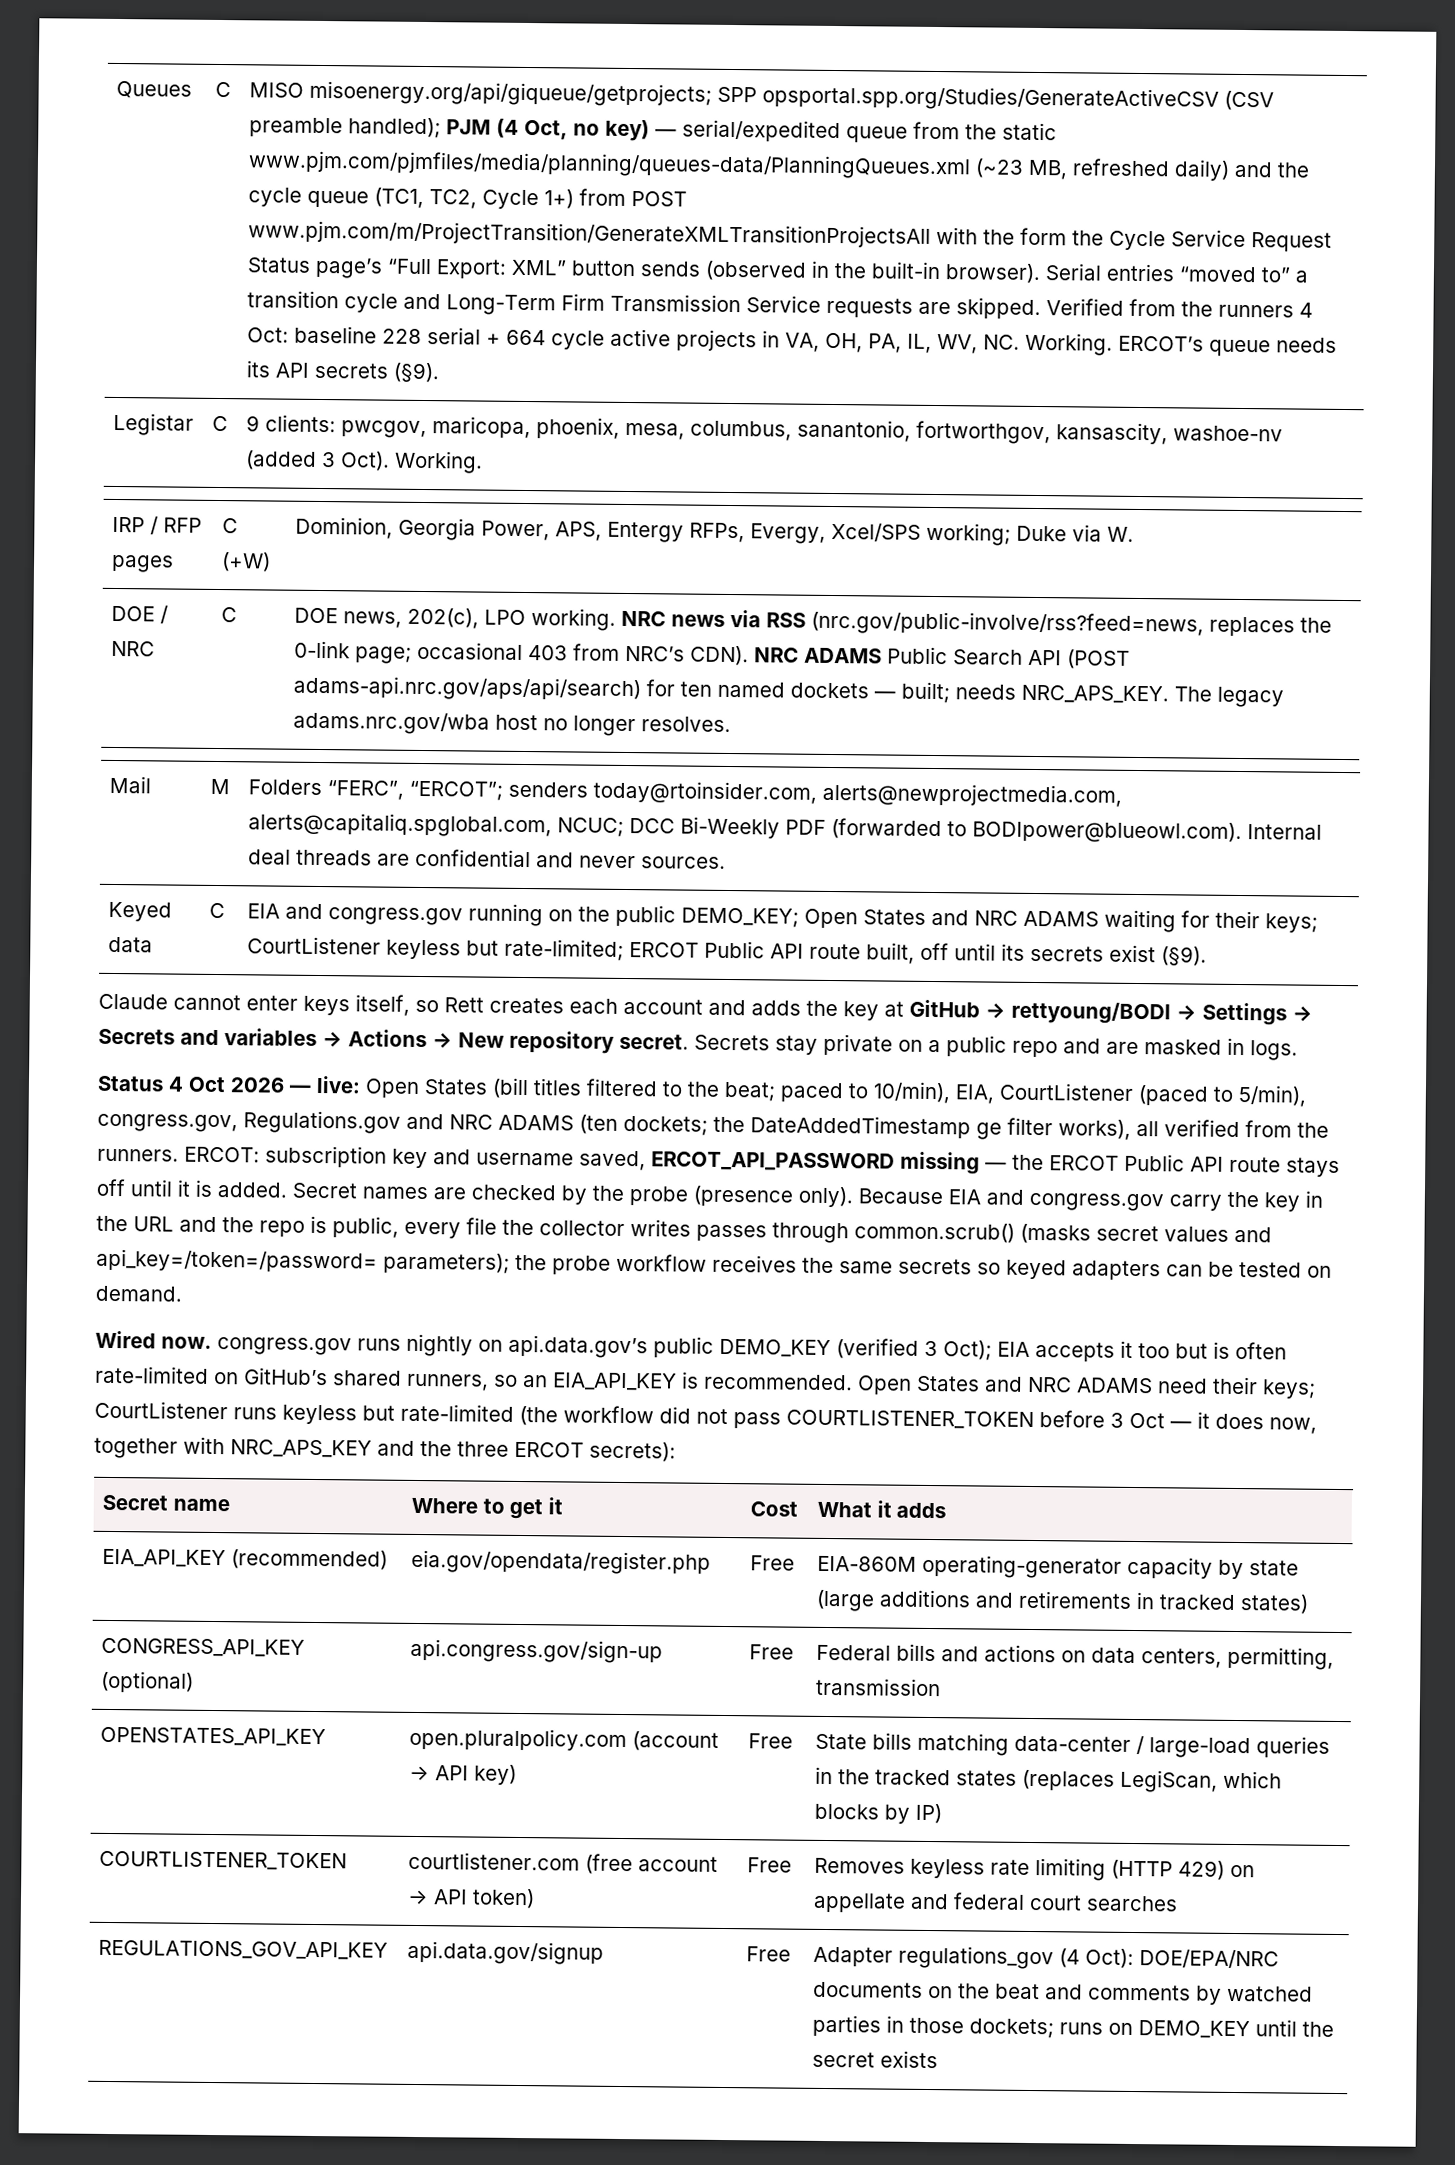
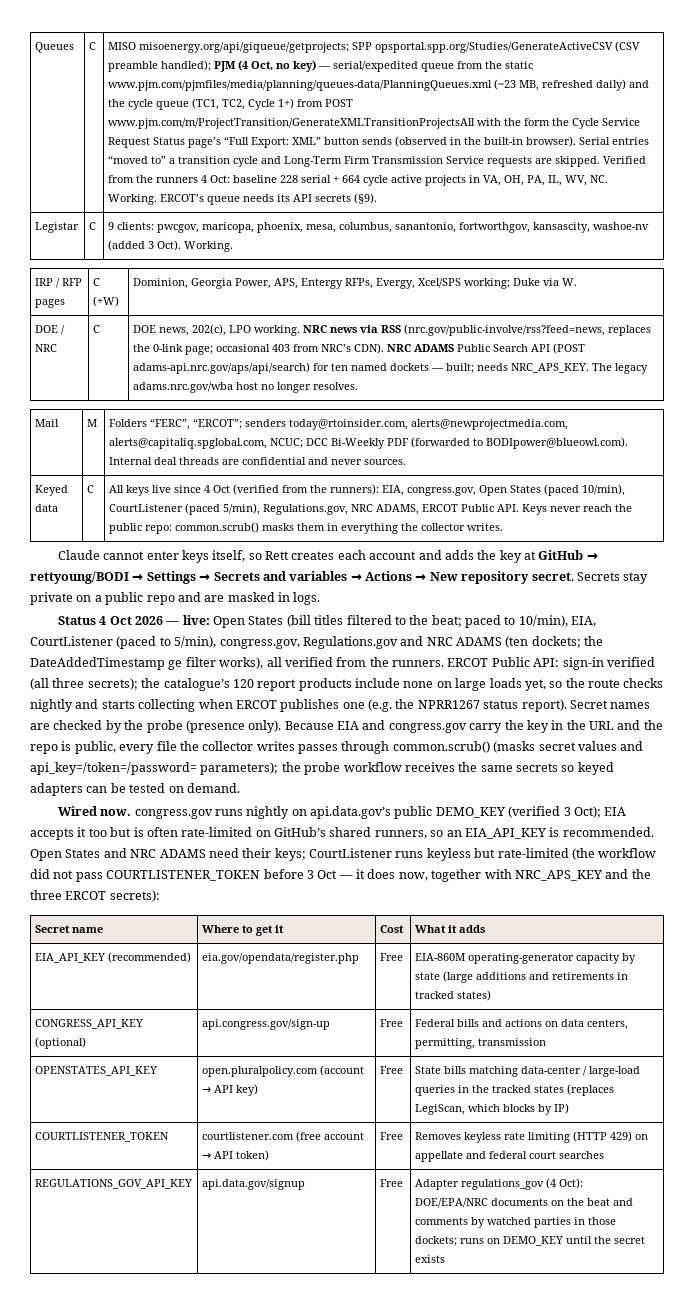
[247,903,1319,933] [247,936,1208,966] EIA and congress.gov running on the public DEMO_KEY; Open States and NRC ADAMS waiting for their keys; CourtListener keyless but rate-limited; ERCOT Public API route built, off until its secrets exist (§9). -> [109,484,626,496] [109,503,633,515] [109,522,504,534] All keys live since 4 Oct (verified from the runners): EIA, congress.gov, Open States (paced 10/min), CourtListener (paced 5/min), Regulations.gov, NRC ADAMS, ERCOT Public API. Keys never reach the public repo: common.scrub() masks them in everything the collector writes.
[184,1145,1340,1177] [96,1178,287,1198] ERCOT: subscription key and username saved, ERCOT_API_PASSWORD missing — the ERCOT Public API route stays off until it is added. -> [447,657,655,670] [30,678,664,691] [30,699,567,712] ERCOT Public API: sign-in verified (all three secrets); the catalogue’s 120 report products include none on large loads yet, so the route checks nightly and starts collecting when ERCOT publishes one (e.g. the NPRR1267 status report).

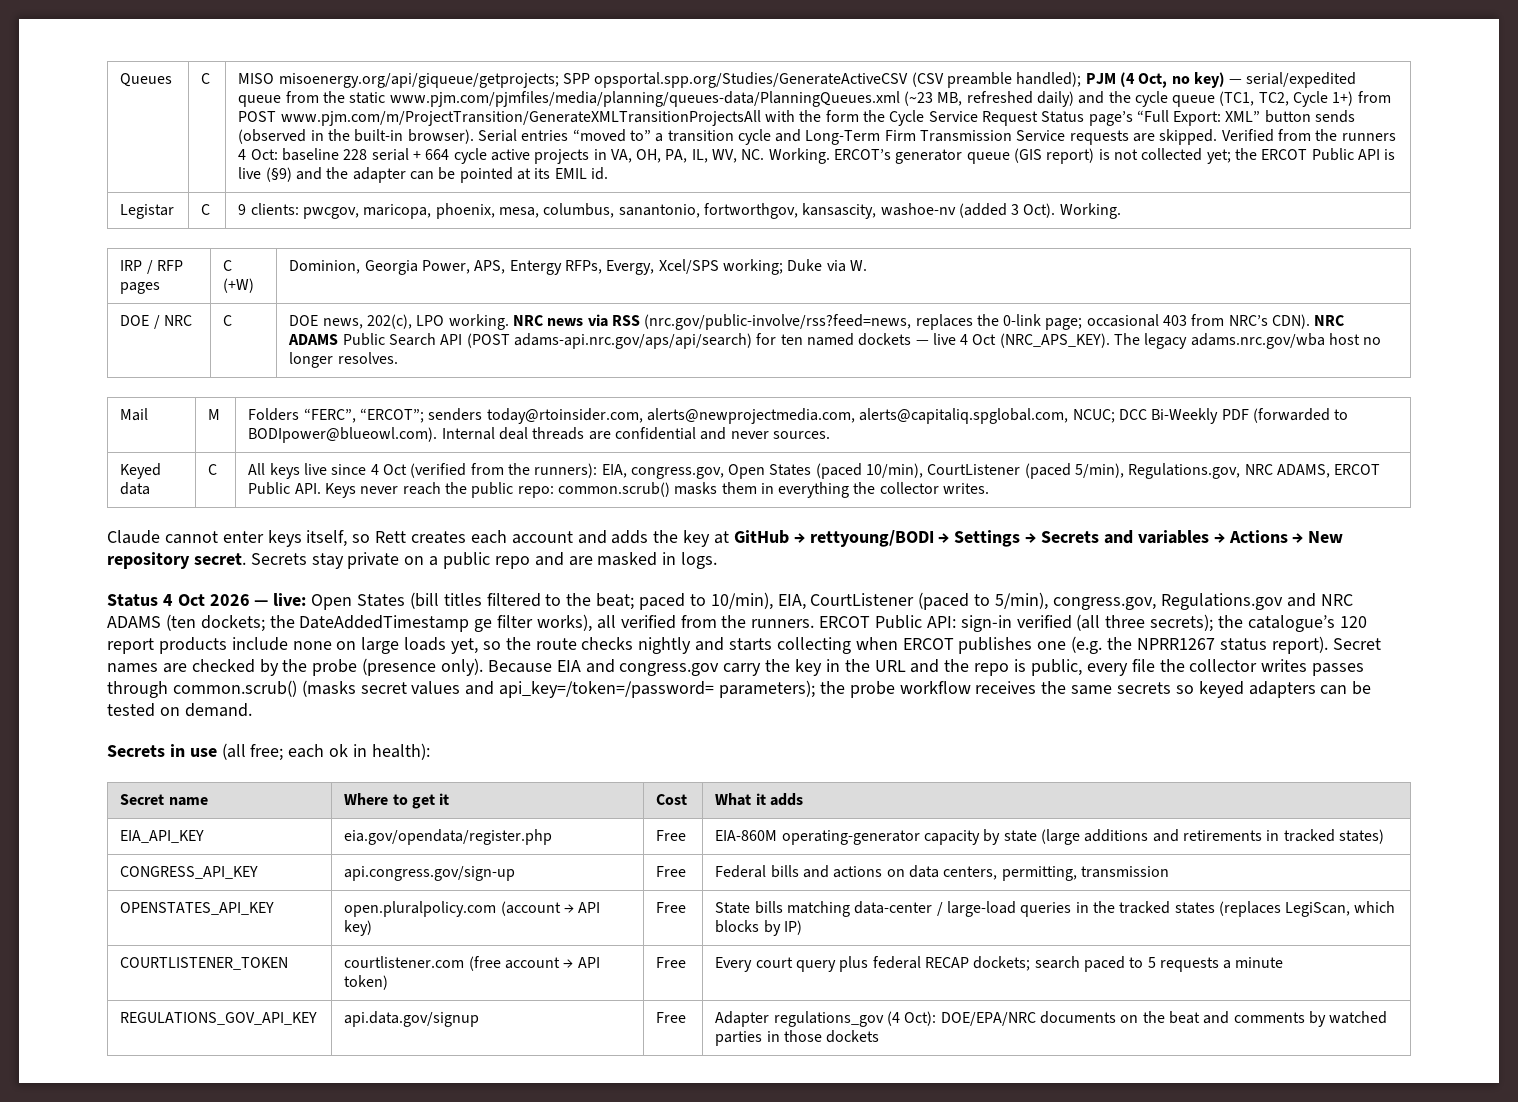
[207,193,378,205] queue needs its API secrets (§9). -> [895,148,1396,164] [238,167,608,183] generator queue (GIS report) is not collected yet; the ERCOT Public API is live (§9) and the adapter can be pointed at its EMIL id.
[446,363,590,373] built; needs NRC_APS_KEY. -> [932,333,1110,348] live 4 Oct (NRC_APS_KEY).
[57,806,627,819] [30,827,654,840] [30,848,657,861] [30,869,651,882] [30,890,160,902] Wired now. congress.gov runs nightly on api.data.gov’s public DEMO_KEY (verified 3 Oct); EIA accepts it too but is often rate-limited on GitHub’s shared runners, so an EIA_API_KEY is recommended. Open States and NRC ADAMS need their keys; CourtListener runs keyless but rate-limited (the workflow did not pass COURTLISTENER_TOKEN before 3 Oct — it does now, together with NRC_APS_KEY and the three ERCOT secrets): -> [107,743,430,761] Secrets in use (all free; each ok in health):
[108,952,192,963] (recommended) -> (205, 836) none
[35,1037,87,1049] (optional) -> (259, 872) none
[415,1131,649,1143] [415,1151,605,1162] Removes keyless rate limiting (HTTP 429) on appellate and federal court searches -> [715,956,1284,972] Every court query plus federal RECAP dockets; search paced to 5 requests a minute
[415,1236,646,1246] [415,1255,446,1263] dockets; runs on DEMO_KEY until the secret exists -> [826,1030,880,1043] dockets

